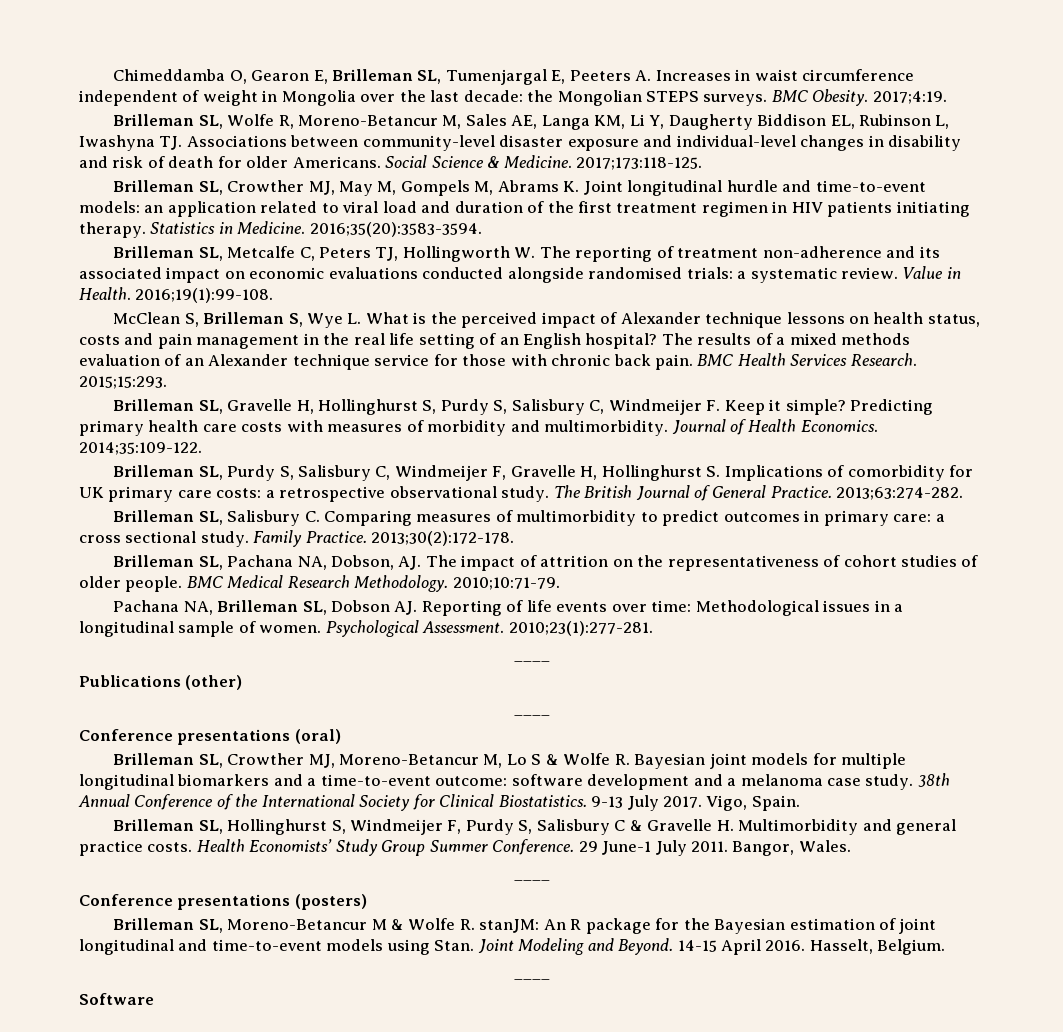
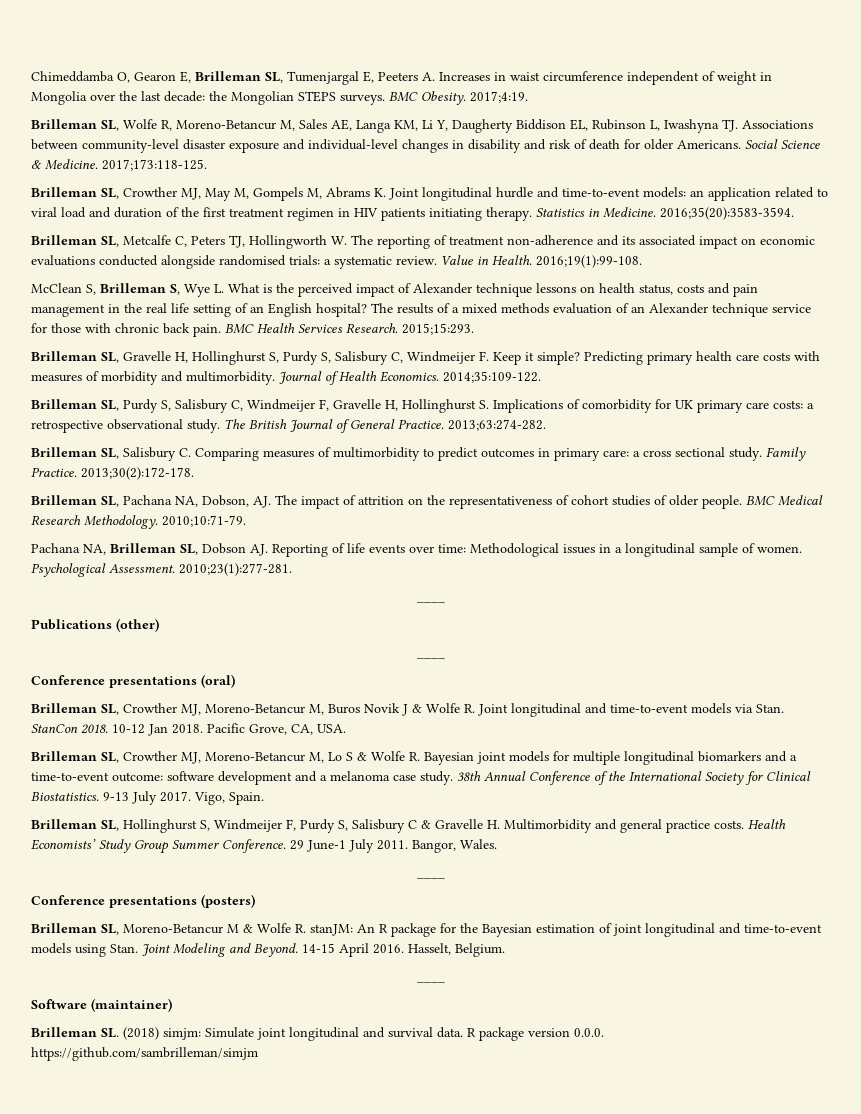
(341, 736) none -> [31,703,784,717] [31,723,346,736] // Brilleman SL, Crowther MJ, Moreno-Betancur M, Buros Novik J & Wolfe R. Joint longitudinal and time-to-event models via Stan. StanCon 2018. 10-12 Jan 2018. Pacific Grove, CA, USA.
(154, 999) none -> [91,998,172,1012] [31,1027,604,1041] [31,1047,258,1061] (maintainer) // Brilleman SL. (2018) simjm: Simulate joint longitudinal and survival data. R package version 0.0.0. https://github.com/sambrilleman/simjm

